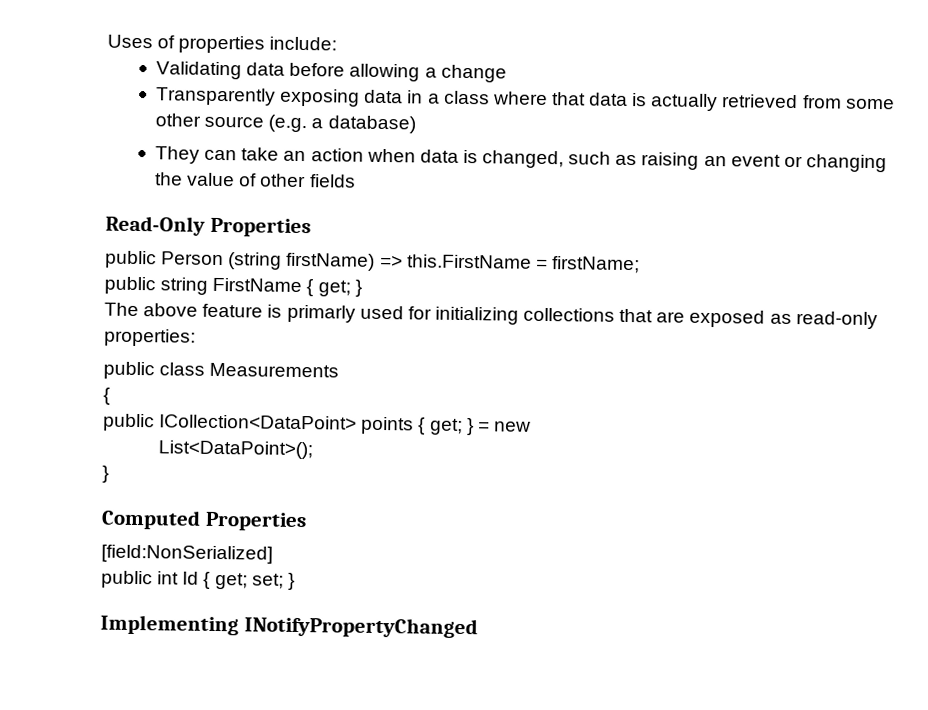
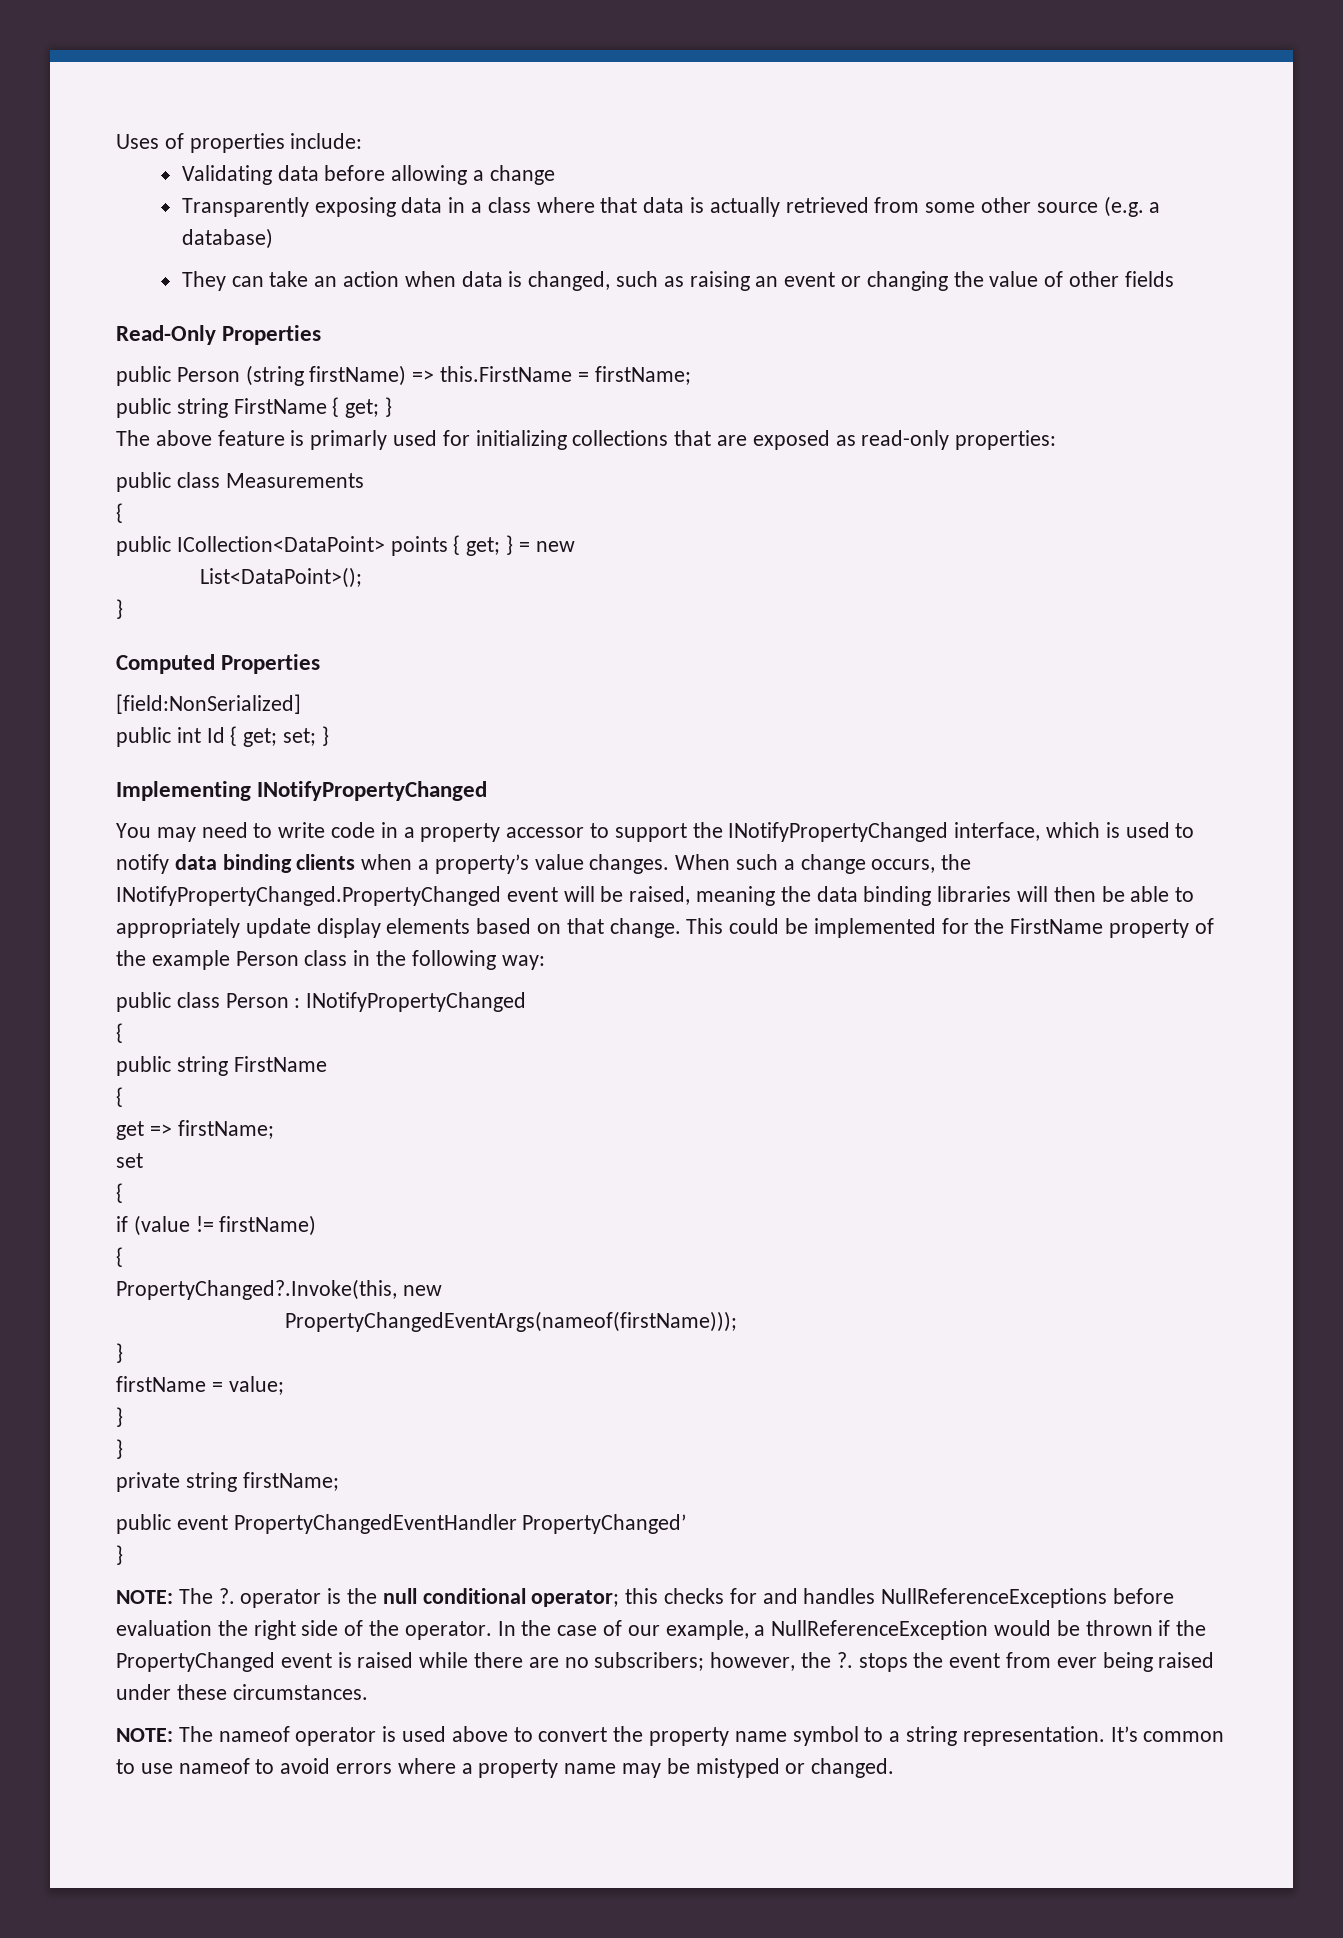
(478, 627) none -> [116,822,1195,842] [116,854,972,874] [116,886,1195,906] [116,918,1214,938] [116,950,545,970] [116,992,527,1012] [116,1023,123,1043] [116,1056,327,1076] [116,1087,123,1107] [116,1120,274,1140] [116,1153,143,1168] [116,1183,123,1203] [116,1215,317,1236] [116,1247,123,1267] [116,1279,442,1300] [284,1311,737,1332] [116,1343,123,1363] [116,1376,284,1395] [116,1407,123,1427] [116,1439,123,1459] [116,1472,339,1492] [116,1514,687,1534] [116,1545,123,1565] [116,1588,1175,1608] [116,1620,1207,1640] [116,1652,1215,1672] [116,1684,368,1700] [116,1726,1225,1746] [116,1758,895,1778] // You may need to write code in a property accessor to support the INotifyPropertyChanged interface, which is used to notify data binding clients when a property’s value changes. When such a change occurs, the INotifyPropertyChanged.PropertyChanged event will be raised, meaning the data binding libraries will then be able to appropriately update display elements based on that change. This could be implemented for the FirstName property of the example Person class in the following way: // public class Person : INotifyPropertyChanged // { // public string FirstName // { // get => firstName; // set // { // if (value != firstName) // { // PropertyChanged?.Invoke(this, new // PropertyChangedEventArgs(nameof(firstName))); // } // firstName = value; // } // } // private string firstName; // public event PropertyChangedEventHandler PropertyChanged’ // } // NOTE: The ?. operator is the null conditional operator; this checks for and handles NullReferenceExceptions before evaluation the right side of the operator. In the case of our example, a NullReferenceException would be thrown if the PropertyChanged event is raised while there are no subscribers; however, the ?. stops the event from ever being raised under these circumstances. // NOTE: The nameof operator is used above to convert the property name symbol to a string representation. It’s common to use nameof to avoid errors where a property name may be mistyped or changed.

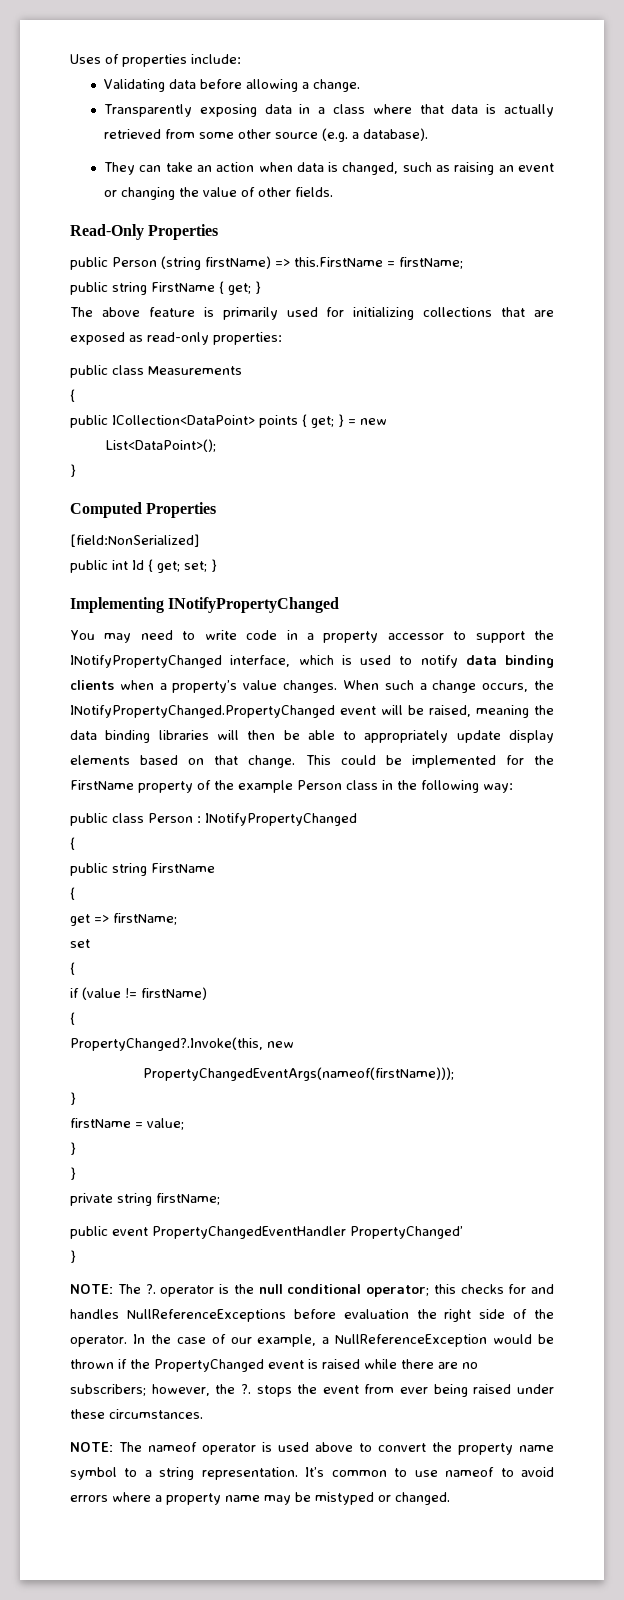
[489,165,555,185] change -> [313,79,361,92] change.
[181,228,273,249] database) -> [363,128,429,141] database).
[1124,271,1174,287] fields -> [295,187,334,197] fields.
[310,430,388,450] primarly -> [222,307,278,320] primarily

